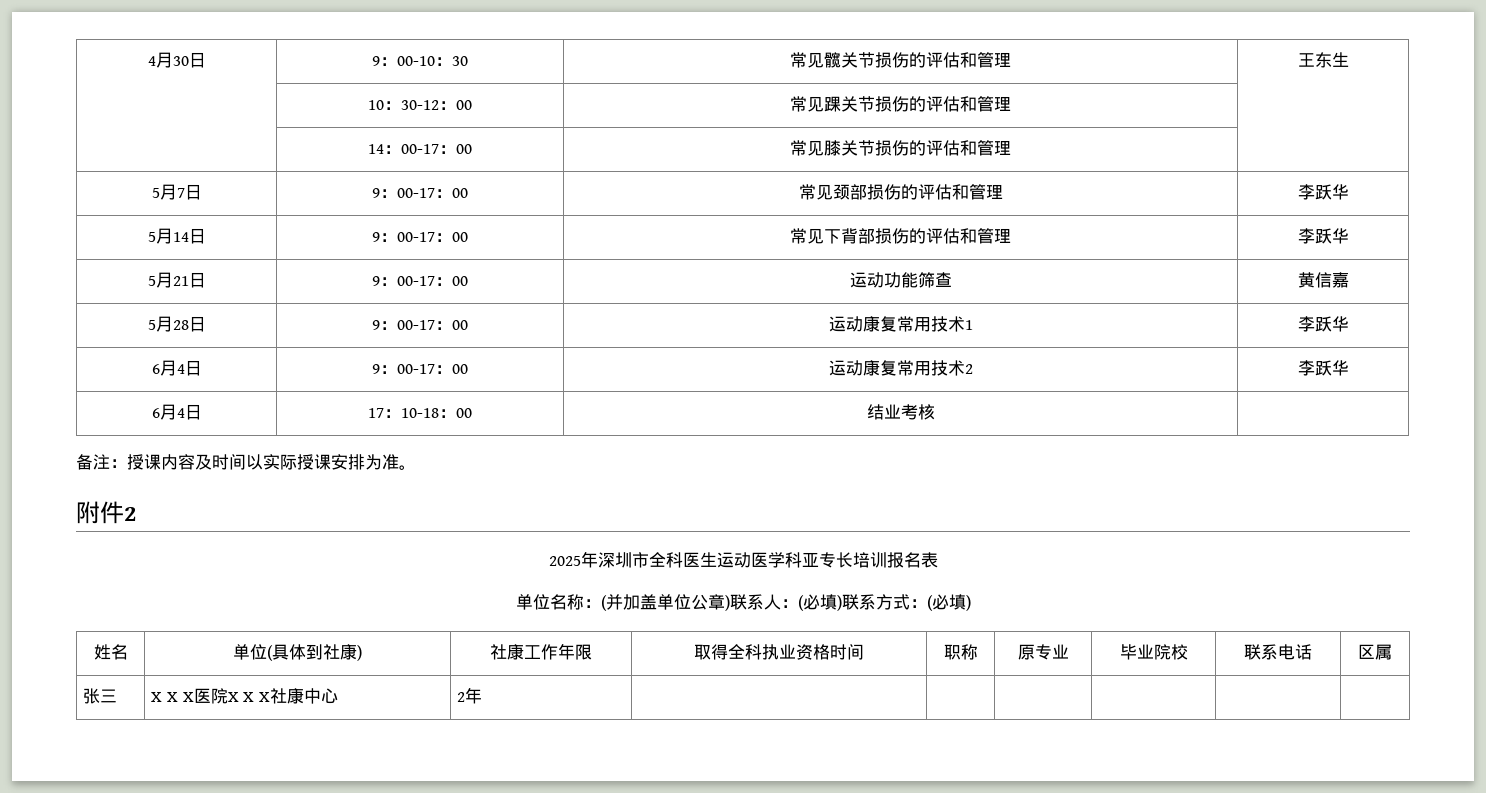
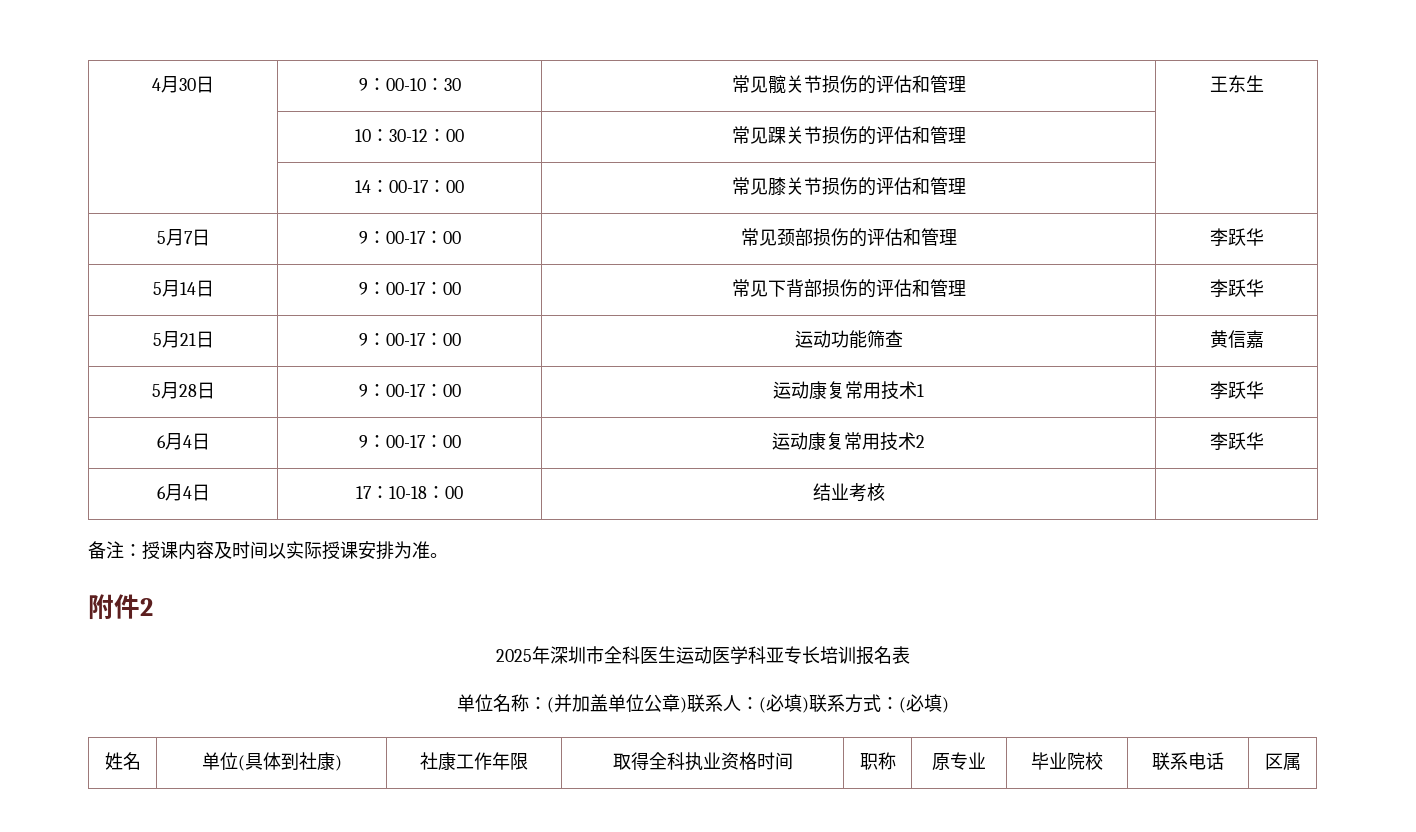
[83,688,118,704] [151,688,338,704] [457,687,483,704] // 张三 | X X X医院X X X社康中心 | 2年 | | | | | | -> (1301, 761) none

